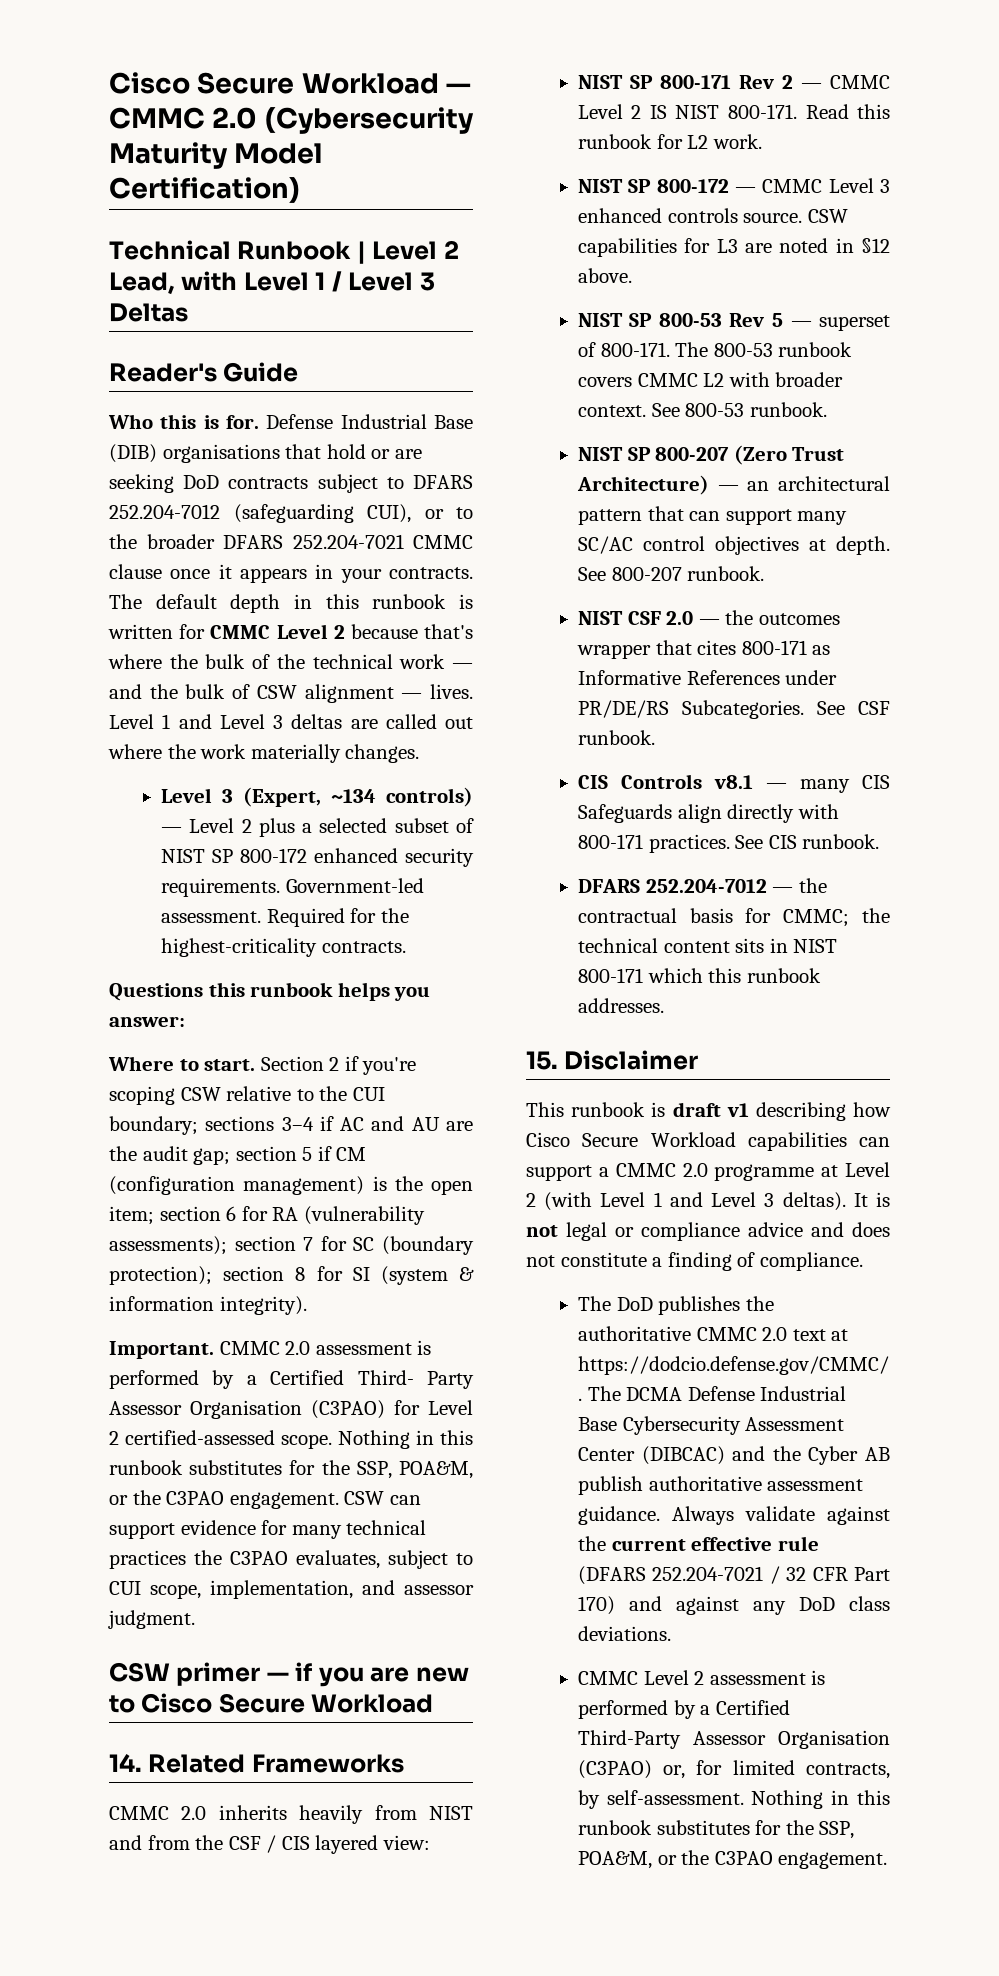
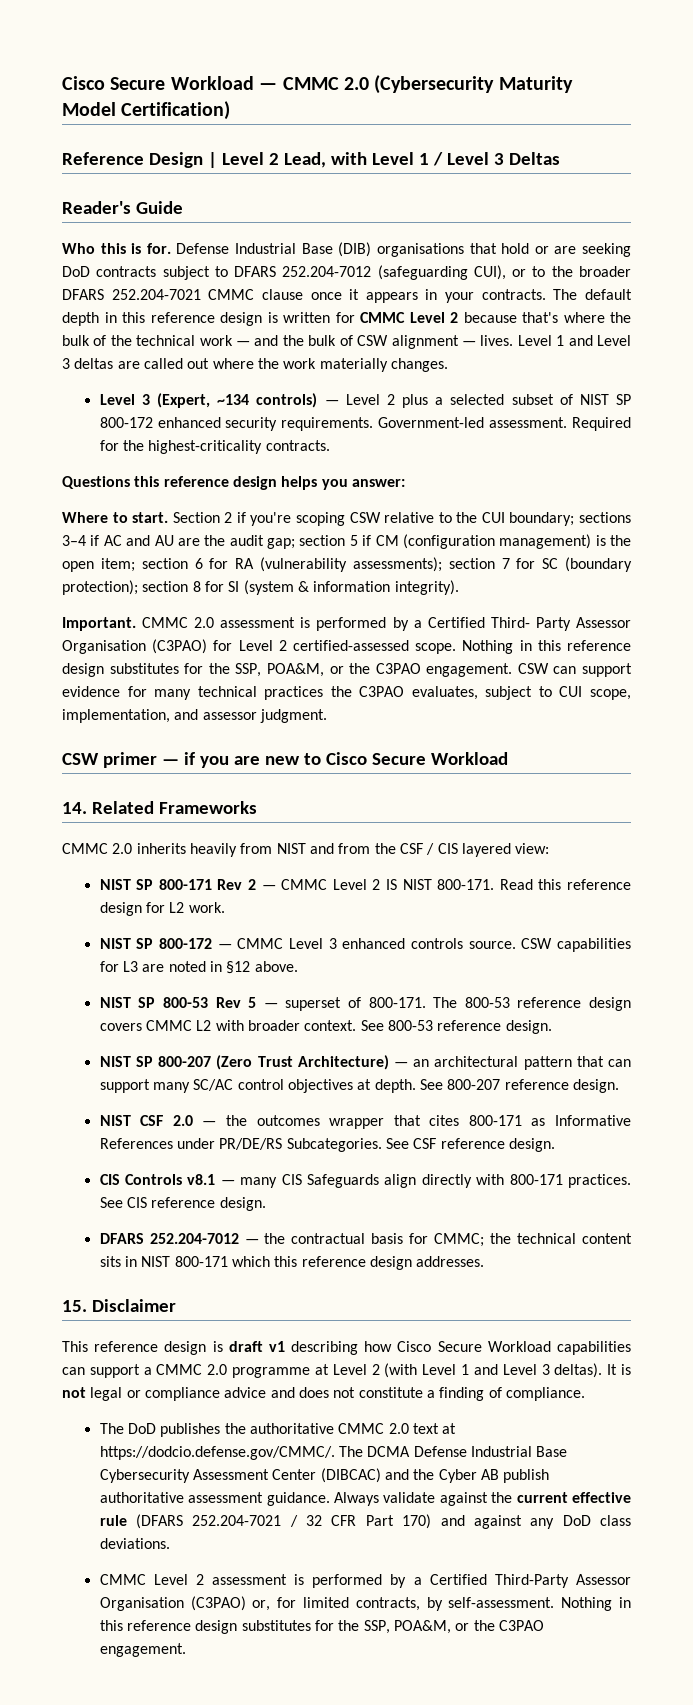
[109,240,352,260] Technical Runbook -> [62,152,203,168] Reference Design
[372,594,447,609] runbook -> [150,312,262,326] reference design
[250,982,334,997] runbook -> [163,476,277,490] reference design
[109,1460,183,1475] runbook -> [566,640,631,651] [62,663,104,677] reference design
[577,134,652,149] runbook -> [567,879,632,890] [99,902,142,916] reference design
[778,342,853,357] runbook -> [517,997,631,1011] reference design
[749,402,827,417] runbook. -> [437,1020,552,1034] reference design.
[687,566,765,581] runbook. -> [504,1079,619,1093] reference design.
[577,730,655,745] runbook. -> [440,1138,555,1152] reference design.
[802,834,880,849] runbook. -> [151,1197,266,1211] reference design.
[746,968,821,983] runbook -> [301,1256,412,1270] reference design
[571,1102,646,1117] runbook -> [94,1341,207,1355] reference design
[577,1820,652,1835] runbook -> [127,1620,238,1634] reference design

